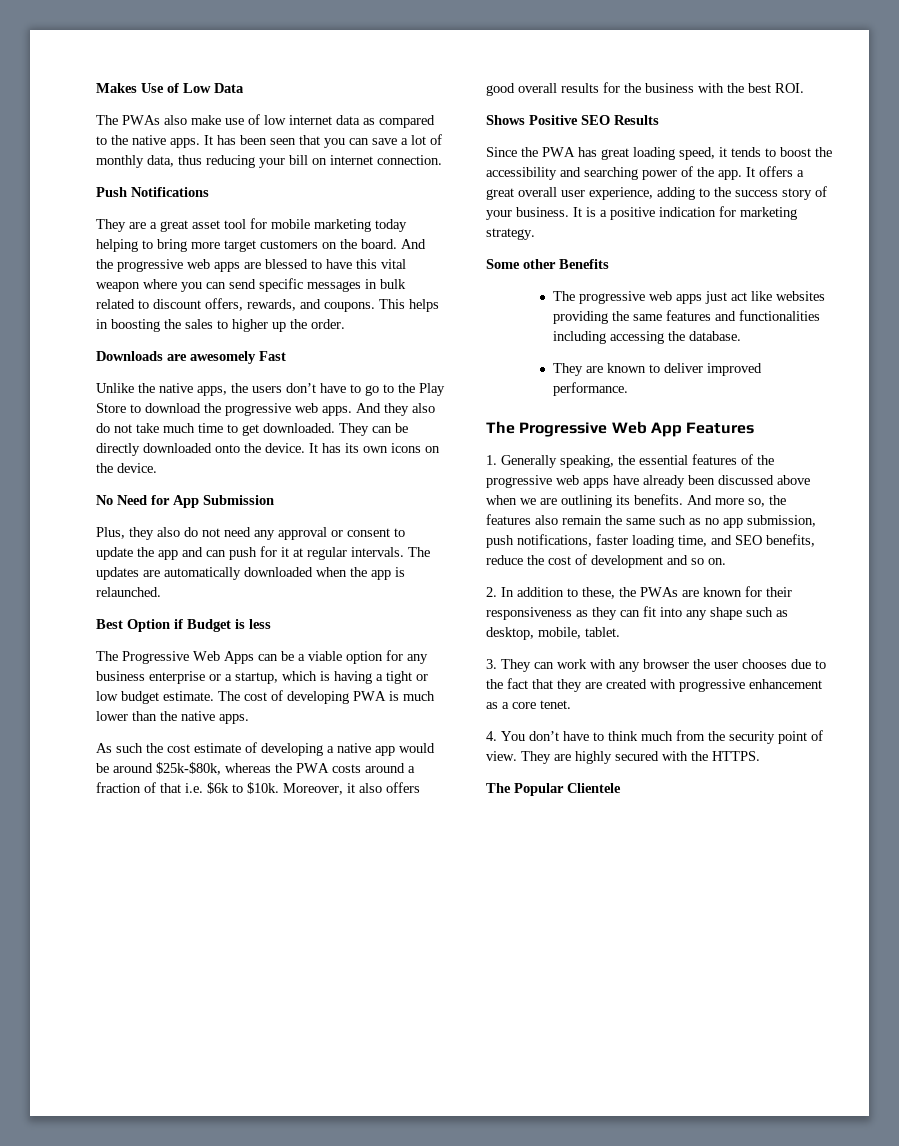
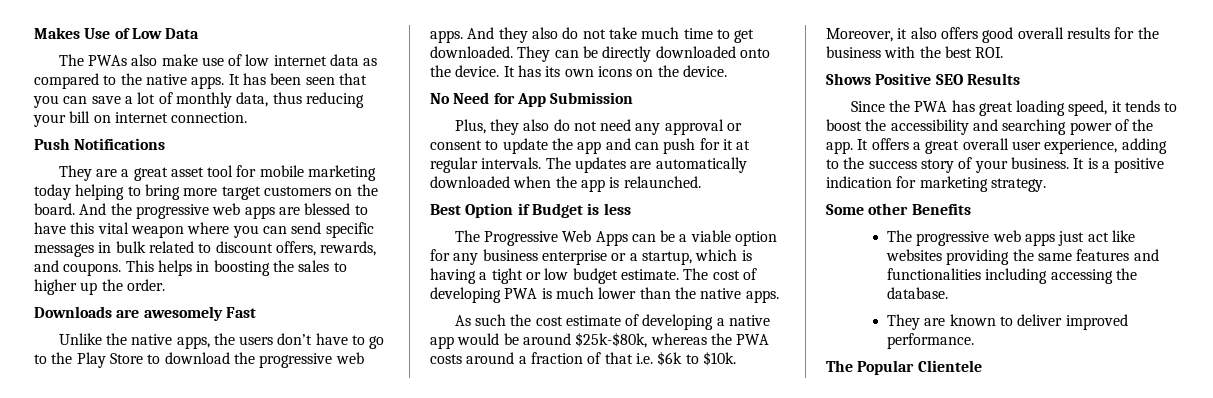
[486,421,755,437] [486,454,774,468] [486,475,810,488] [486,494,786,508] [486,514,816,528] [486,534,815,548] [486,554,726,568] [486,586,792,599] [486,606,788,620] [486,627,620,640] [486,659,826,672] [486,678,822,692] [486,700,571,709] [486,730,823,744] [486,751,760,764] // The Progressive Web App Features // 1. Generally speaking, the essential features of the progressive web apps have already been discussed above when we are outlining its benefits. And more so, the features also remain the same such as no app submission, push notifications, faster loading time, and SEO benefits, reduce the cost of development and so on. // 2. In addition to these, the PWAs are known for their responsiveness as they can fit into any shape such as desktop, mobile, tablet. // 3. They can work with any browser the user chooses due to the fact that they are created with progressive enhancement as a core tenet. // 4. You don’t have to think much from the security point of view. They are highly secured with the HTTPS. -> (975, 341) none

